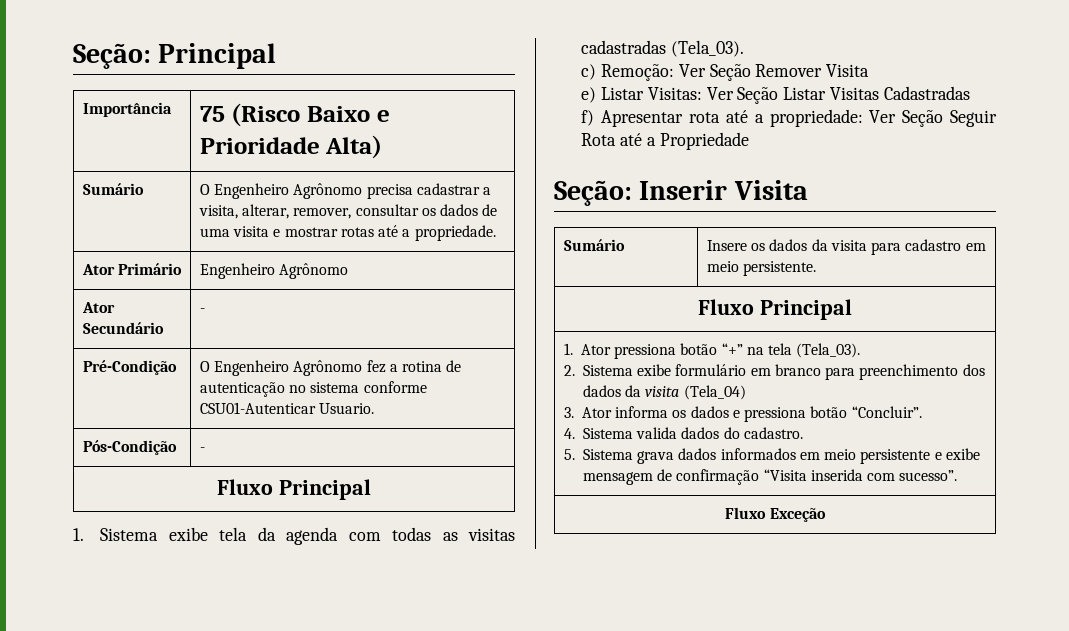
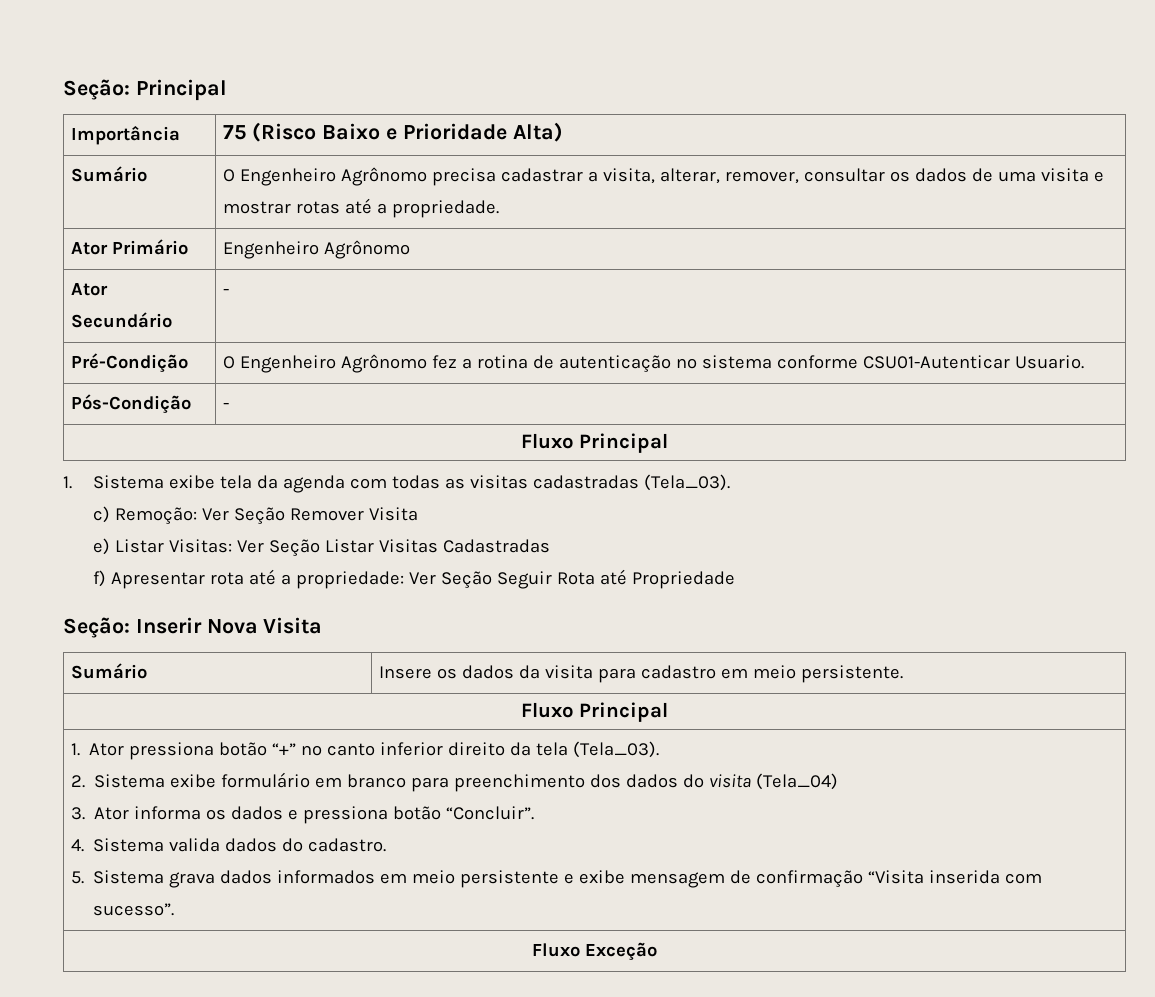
[646,137,656,146] a -> (627, 577) none
(728, 190) none -> [206,619,258,634] Nova
[746,347,764,355] na -> [300,742,531,756] no canto inferior direito da
[624,385,641,397] da -> [682,774,704,788] do

